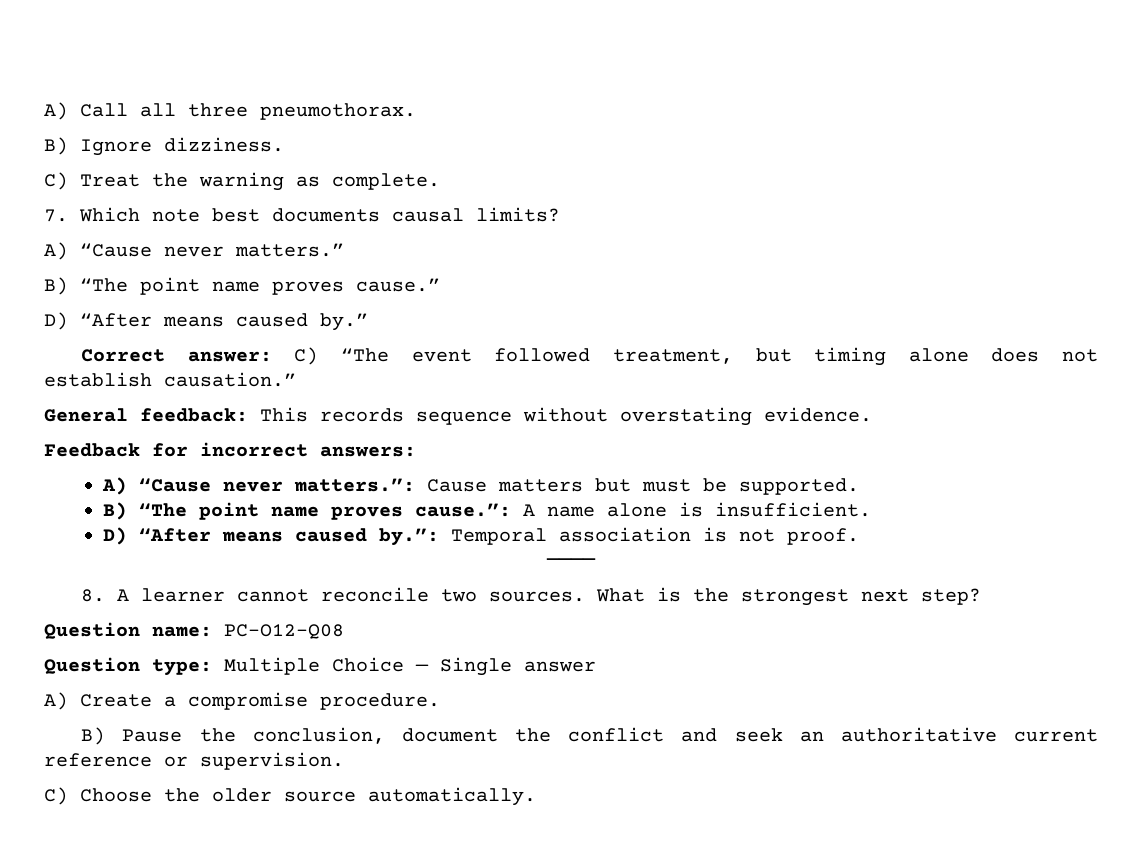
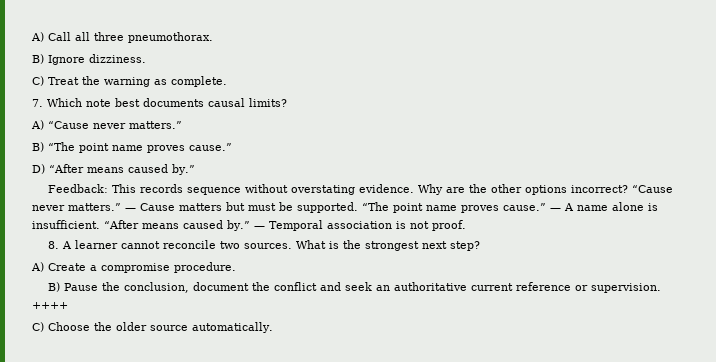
[81,347,1098,366] [44,372,296,387] [44,408,248,422] Correct answer: C) “The event followed treatment, but timing alone does not establish causation.” // General feedback: -> [48,184,109,193] Feedback:
[44,442,416,457] [101,477,415,495] // Feedback for incorrect answers: // A) “Cause never matters.”: -> [418,184,674,195] [32,203,136,211] Why are the other options incorrect? “Cause never matters.” —
[102,502,511,520] // B) “The point name proves cause.”: -> [362,202,561,213] “The point name proves cause.” —
[102,527,439,546] // D) “After means caused by.”: -> [104,220,265,231] “After means caused by.” —
[546,558,596,566] // ──── -> (466, 225) none
[44,622,344,639] [44,657,596,676] // Question name: PC-O12-Q08 // Question type: Multiple Choice — Single answer -> (481, 246) none
(344, 761) none -> [32,302,68,309] ++++

